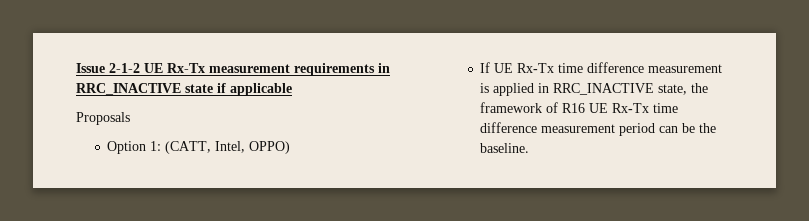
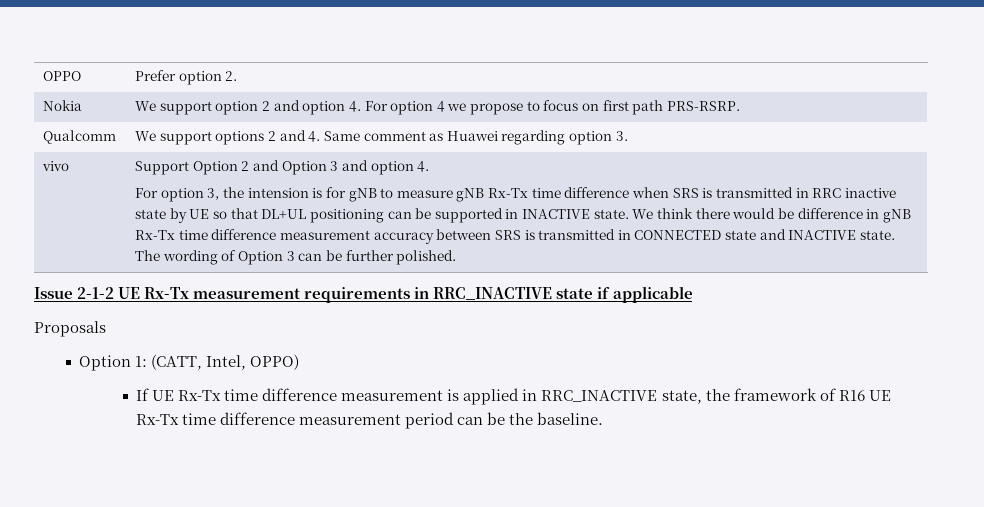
(76, 68) none -> [43,71,82,81] [135,70,238,85] [43,100,83,111] [135,100,740,115] [43,130,117,144] [135,130,628,145] [42,161,70,171] [135,160,430,175] [135,187,896,202] [135,208,911,223] [135,229,896,244] [135,250,457,265] OPPO | Prefer option 2. // Nokia | We support option 2 and option 4. For option 4 we propose to focus on first path PRS-RSRP. // Qualcomm | We support options 2 and 4. Same comment as Huawei regarding option 3. // vivo | Support Option 2 and Option 3 and option 4. // For option 3, the intension is for gNB to measure gNB Rx-Tx time difference when SRS is transmitted in RRC inactive state by UE so that DL+UL positioning can be supported in INACTIVE state. We think there would be difference in gNB Rx-Tx time difference measurement accuracy between SRS is transmitted in CONNECTED state and INACTIVE state. The wording of Option 3 can be further polished. //

